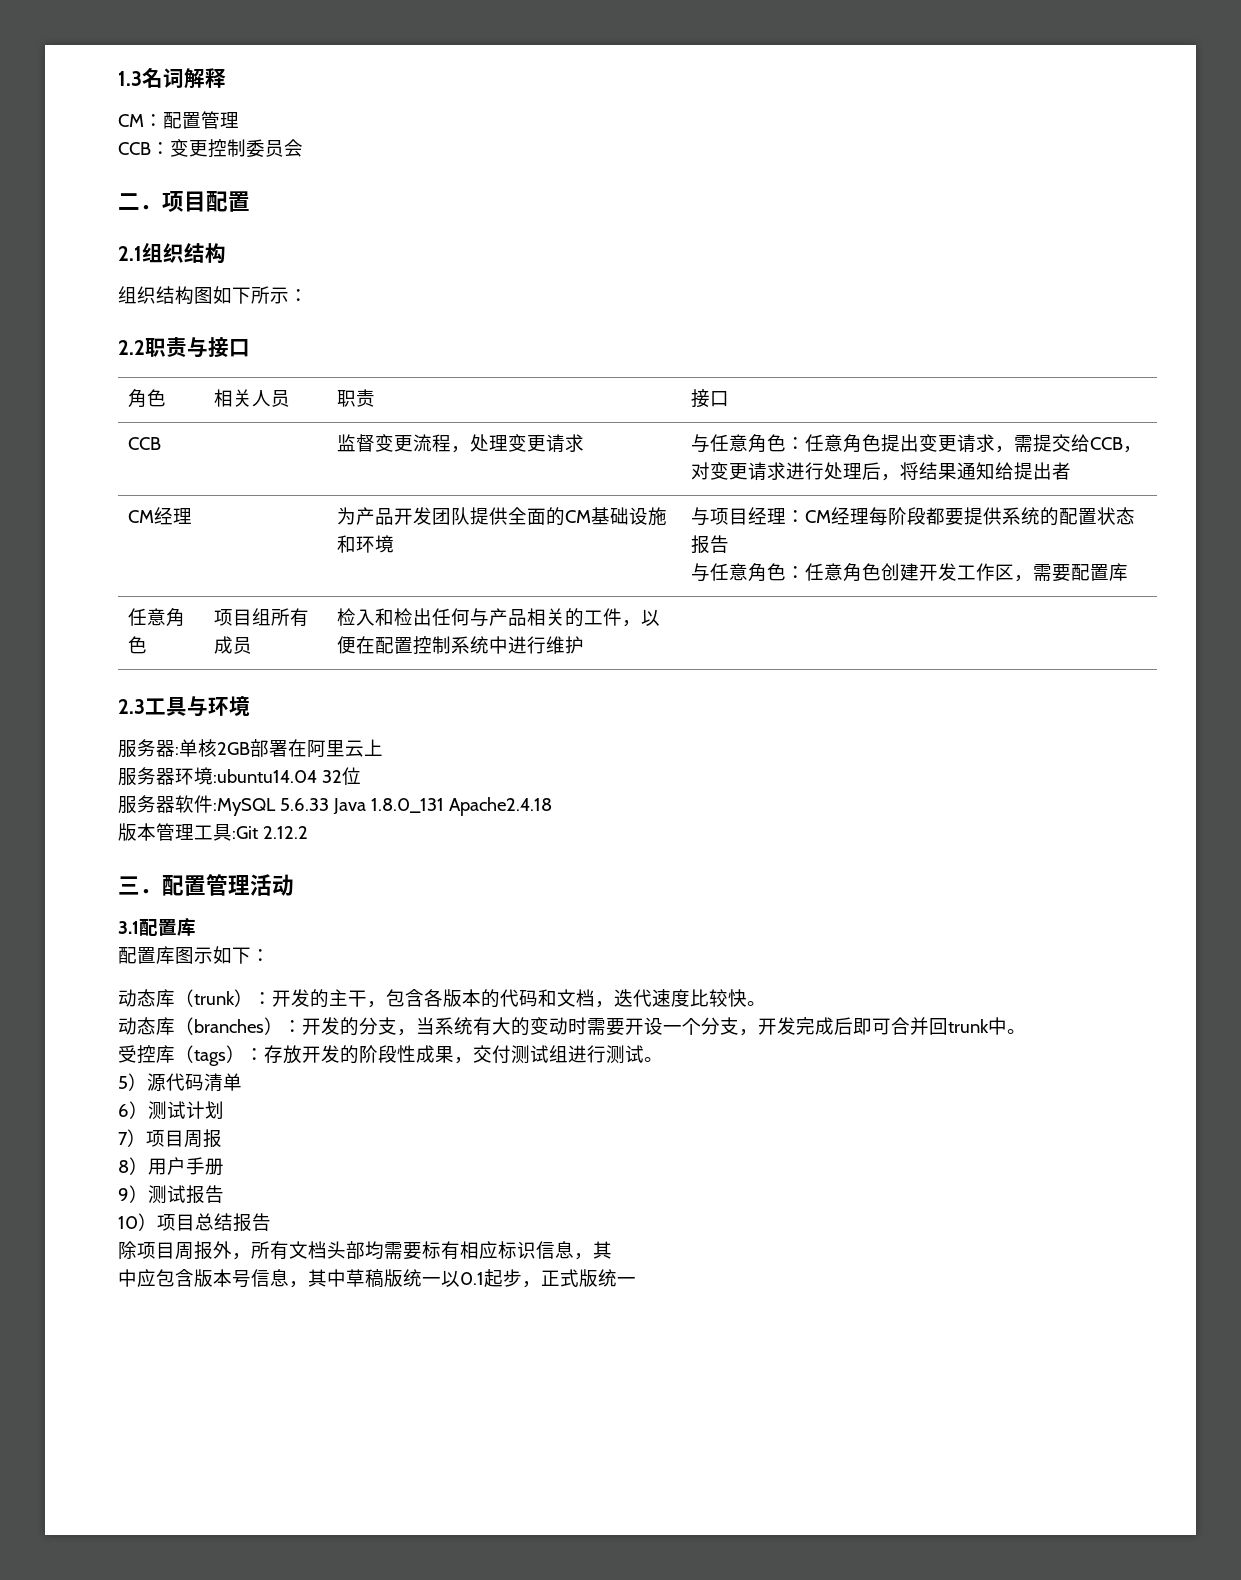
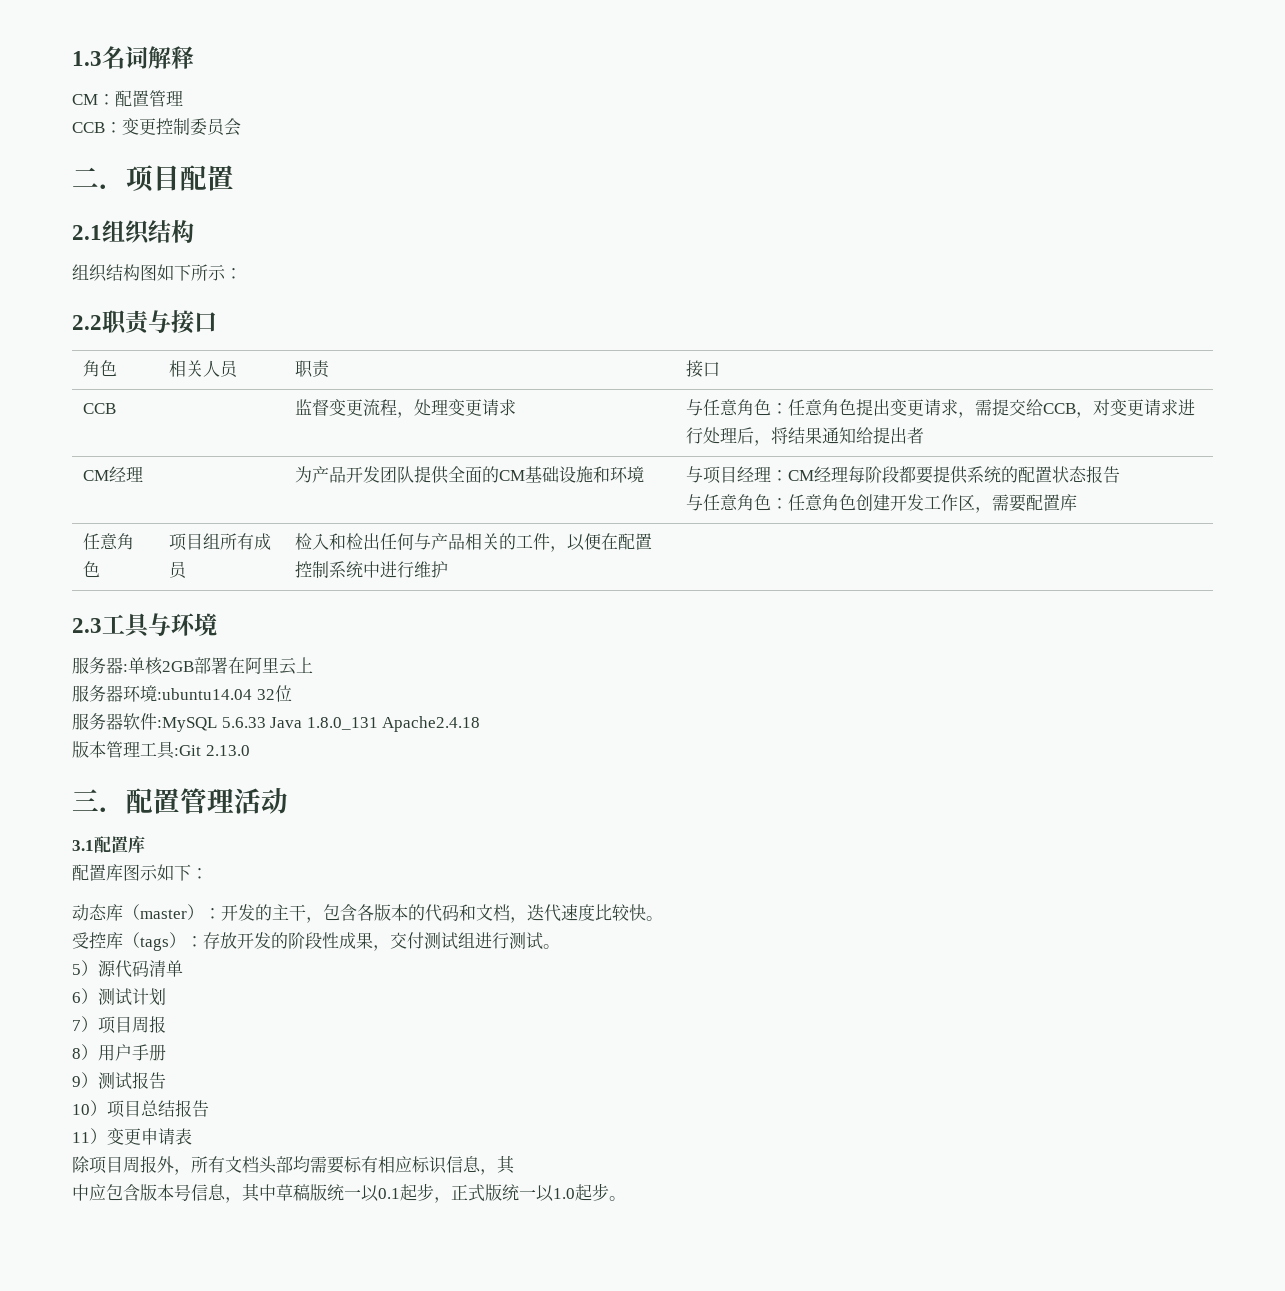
[262,826,308,839] 2.12.2 -> [205,745,250,756] 2.13.0
[194,991,235,1005] trunk -> [140,909,187,919] master
[118,1017,1026,1036] // 动态库（branches）：开发的分支，当系统有大的变动时需要开设一个分支，开发完成后即可合并回trunk中。 -> (663, 918) none
(271, 1222) none -> [72,1128,192,1145] // 11）变更申请表
(636, 1281) none -> [536,1183,626,1202] 以1.0起步。

